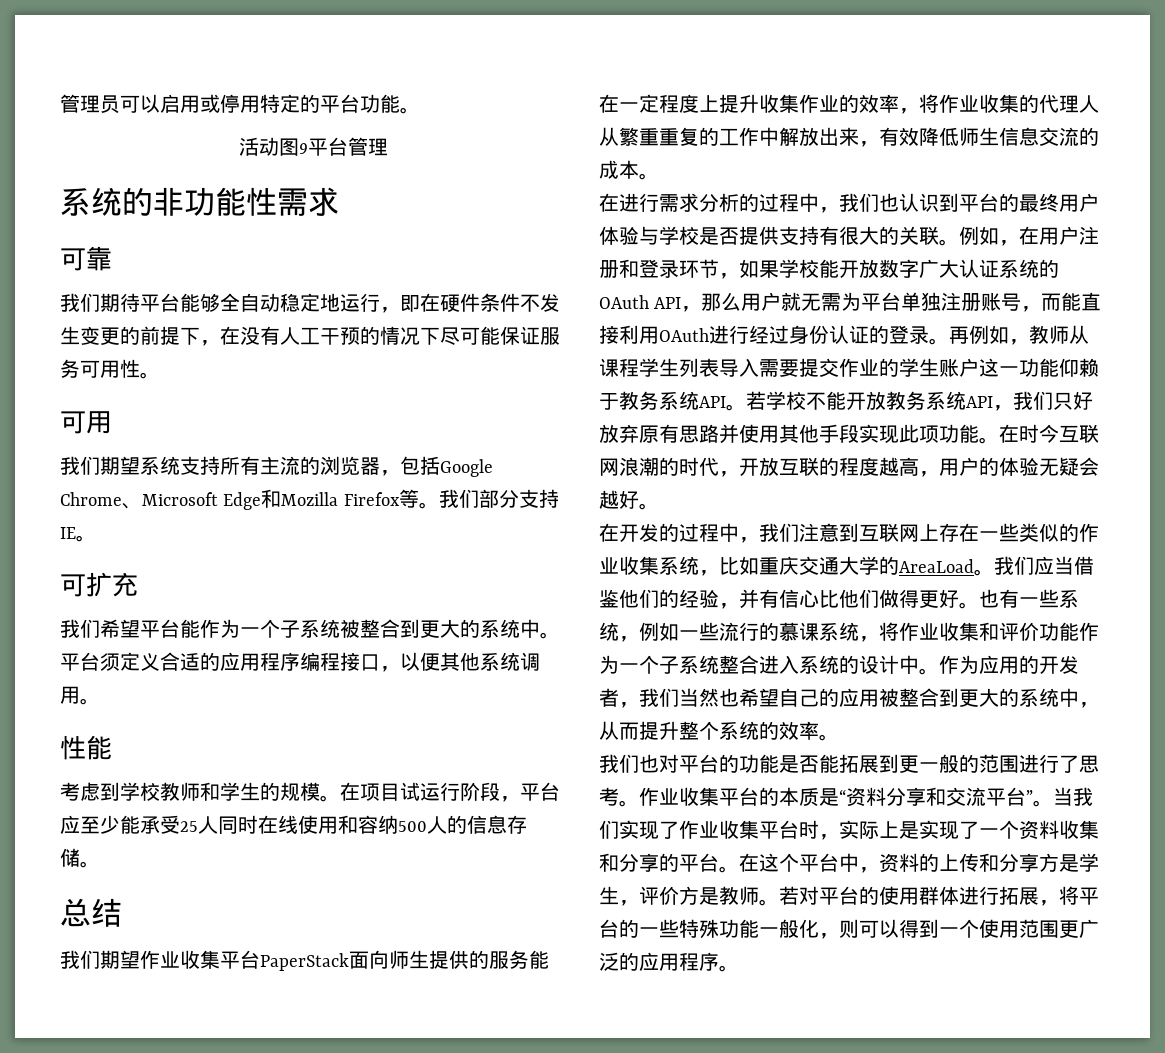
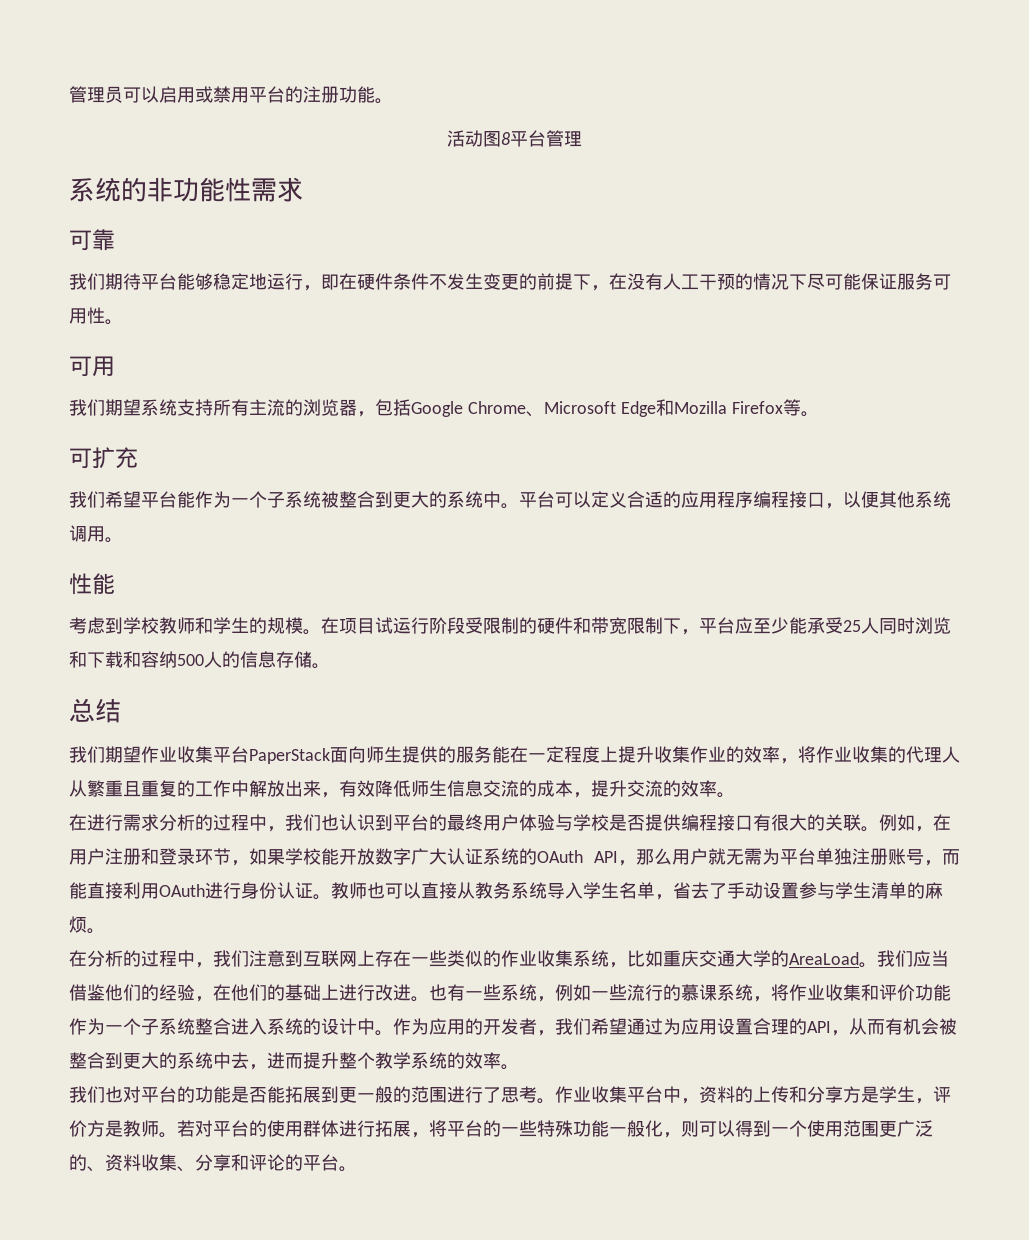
[220,94,360,113] 停用特定的平台 -> [213,86,339,103] 禁用平台的注册
[298,143,308,154] 9 -> [501,132,510,145] 8
[220,293,280,312] 全自动 -> (213, 281) none
[438,489,559,508] [60,527,96,542] 我们部分支持IE。 -> (819, 414) none
[100,653,120,671] 须 -> [555,491,591,508] 可以
(500, 791) none -> [465,617,681,634] 受限制的硬件和带宽限制下
[258,815,338,834] 在线使用 -> [915,617,951,634] [69,651,123,668] 浏览和下载
(659, 137) none -> [123,781,141,797] 且
(639, 169) none -> [573,780,717,798] ，提升交流的效率
[779,226,819,245] 支持 -> [681,814,753,831] 编程接口
[749,325,789,344] 经过 -> (241, 890) none
[869,325,1089,345] [599,358,1099,377] [599,391,1093,411] [599,424,1099,444] [599,457,1099,477] [599,490,659,510] [599,523,659,542] 的登录。再例如，教师从课程学生列表导入需要提交作业的学生账户这一功能仰赖于教务系统API。若学校不能开放教务系统API，我们只好放弃原有思路并使用其他手段实现此项功能。在时今互联网浪潮的时代，开放互联的程度越高，用户的体验无疑会越好。 // 在开发 -> [313,882,943,900] [69,916,105,934] [69,950,123,967] 。教师也可以直接从教务系统导入学生名单，省去了手动设置参与学生清单的麻烦。 // 在分析
[739,589,959,609] 并有信心比他们做得更好 -> [213,984,411,1001] 在他们的基础上进行改进
[679,688,1099,708] [599,721,619,740] 当然也希望自己的应用被整合到更大的系统中，从 -> [591,1018,957,1036] [69,1052,285,1070] 希望通过为应用设置合理的API，从而有机会被整合到更大的系统中去，进
(719, 730) none -> [375,1052,411,1069] 教学
[759,787,1093,807] [599,820,1099,840] [599,853,839,873] 的本质是“资料分享和交流平台”。当我们实现了作业收集平台时，实际上是实现了一个资料收集和分享的平台。在这个平台 -> (663, 1094) none
[639,952,719,971] 应用程序 -> [87,1154,339,1172] 、资料收集、分享和评论的平台

